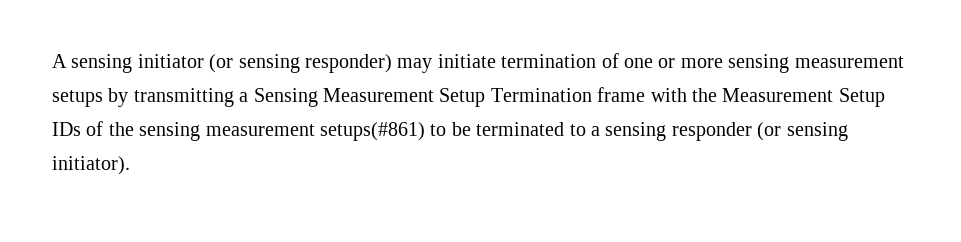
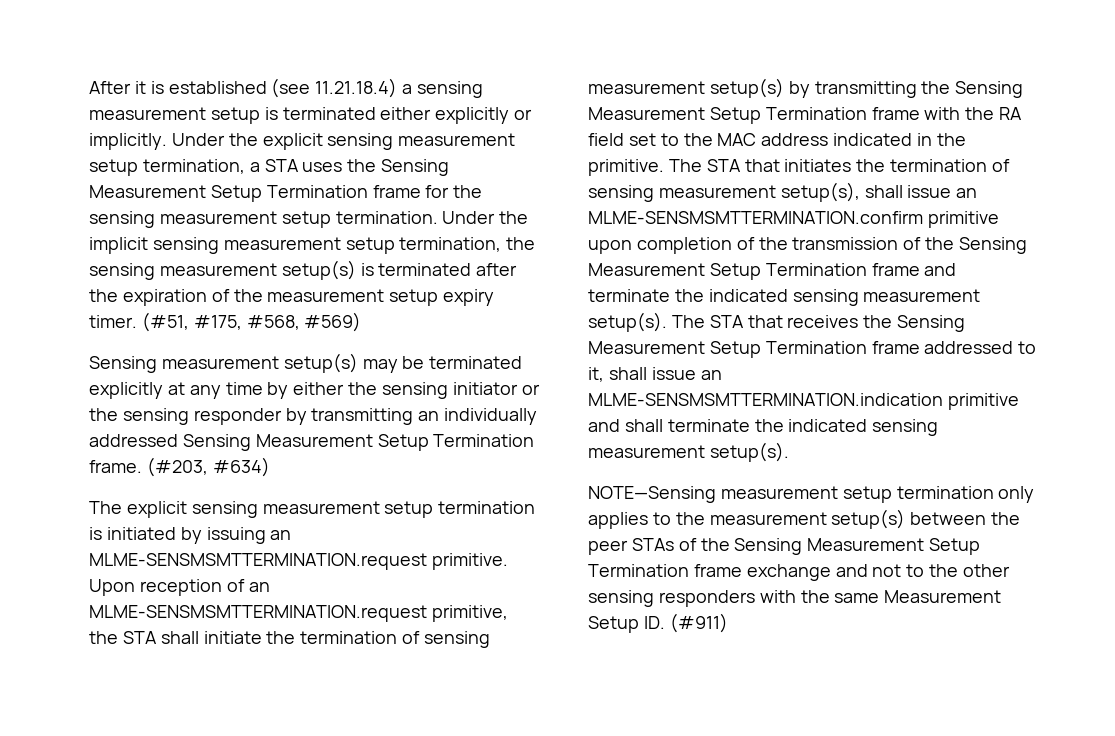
[52,53,904,73] [52,88,249,107] A sensing initiator (or sensing responder) may initiate termination of one or more sensing measurement setups by transmitting a -> [89,78,484,98] [89,107,533,124] [89,133,516,150] [89,159,450,176] [89,185,483,202] [89,211,529,228] [89,237,536,254] [89,260,518,280] [89,289,495,306] [89,312,362,332] [89,353,523,373] [89,382,540,399] [89,408,538,425] [89,434,535,451] [89,457,270,477] [89,501,536,518] [89,527,292,544] [89,553,508,570] [89,579,270,596] [89,605,508,622] [89,631,491,648] [588,78,951,98] After it is established (see 11.21.18.4) a sensing measurement setup is terminated either explicitly or implicitly. Under the explicit sensing measurement setup termination, a STA uses the Sensing Measurement Setup Termination frame for the sensing measurement setup termination. Under the implicit sensing measurement setup termination, the sensing measurement setup(s) is terminated after the expiration of the measurement setup expiry timer. (#51, #175, #568, #569) // Sensing measurement setup(s) may be terminated explicitly at any time by either the sensing initiator or the sensing responder by transmitting an individually addressed Sensing Measurement Setup Termination frame. (#203, #634) // The explicit sensing measurement setup termination is initiated by issuing an MLME-SENSMSMTTERMINATION.request primitive. Upon reception of an MLME-SENSMSMTTERMINATION.request primitive, the STA shall initiate the termination of sensing measurement setup(s) by transmitting the
[722,88,885,107] [52,121,848,141] [52,156,130,175] Measurement Setup IDs of the sensing measurement setups(#861) to be terminated to a sensing responder (or sensing initiator). -> [999,107,1023,120] [588,133,966,146] [588,159,1011,176] [588,182,978,202] [588,211,999,228] [588,237,1028,254] [588,263,957,280] [588,289,981,306] [588,312,966,332] [588,341,1037,358] [588,367,722,382] [588,393,1019,410] [588,419,939,436] [588,442,789,462] [588,486,1035,503] [588,509,1021,529] [588,538,981,555] [588,564,1011,581] [588,590,1002,607] [588,613,728,633] RA field set to the MAC address indicated in the primitive. The STA that initiates the termination of sensing measurement setup(s), shall issue an MLME-SENSMSMTTERMINATION.confirm primitive upon completion of the transmission of the Sensing Measurement Setup Termination frame and terminate the indicated sensing measurement setup(s). The STA that receives the Sensing Measurement Setup Termination frame addressed to it, shall issue an MLME-SENSMSMTTERMINATION.indication primitive and shall terminate the indicated sensing measurement setup(s). // NOTE—Sensing measurement setup termination only applies to the measurement setup(s) between the peer STAs of the Sensing Measurement Setup Termination frame exchange and not to the other sensing responders with the same Measurement Setup ID. (#911)

